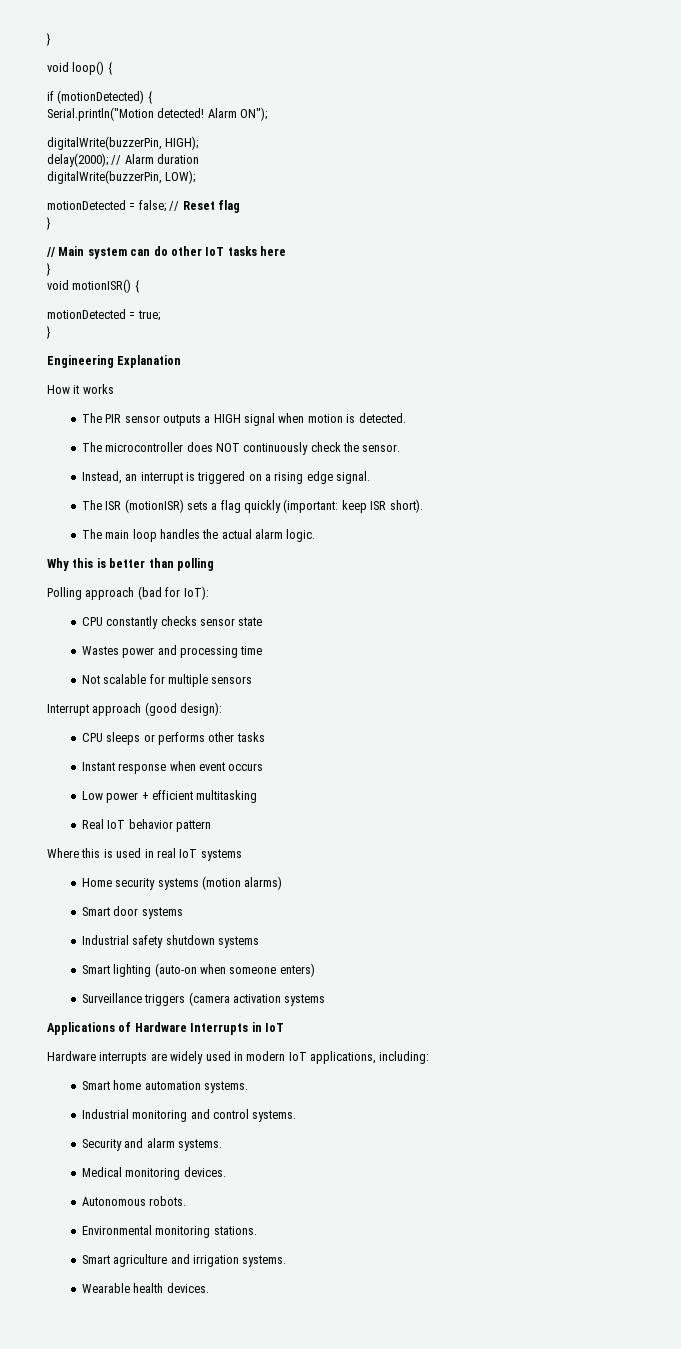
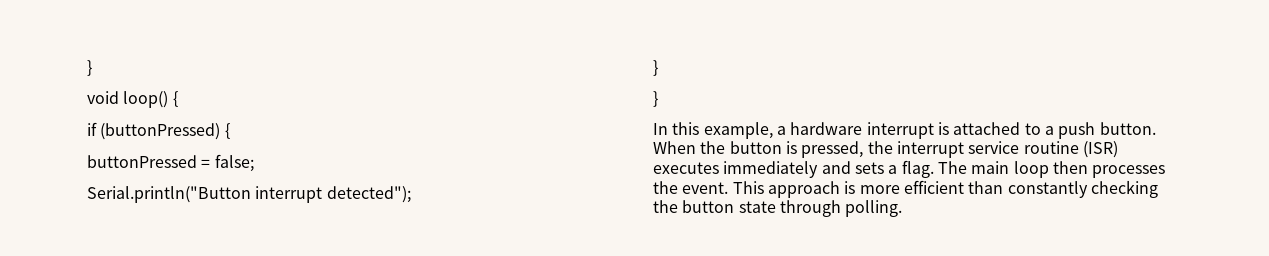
[57,90,152,104] [47,107,268,121] [47,136,199,150] [47,153,200,167] [47,170,196,184] [47,200,240,213] [46,217,51,230] [47,246,286,259] [46,263,51,276] [47,279,139,293] [47,309,160,321] [46,326,51,339] [47,355,182,368] [47,384,114,394] [81,413,406,426] [81,442,401,455] [81,471,371,484] [81,499,423,513] [81,529,316,542] [47,558,214,571] [47,586,209,600] [81,616,263,629] [81,645,263,658] [81,674,253,687] [47,702,223,716] [81,732,265,745] [81,761,264,774] [81,790,258,803] [81,819,211,832] [47,848,242,861] [81,876,283,890] [81,906,183,919] [81,935,259,948] [81,963,315,977] [81,992,326,1006] [47,1022,284,1035] [47,1051,430,1064] [81,1080,248,1093] [81,1109,297,1122] [81,1138,222,1151] [81,1167,226,1180] [81,1196,187,1206] [81,1225,257,1238] [81,1254,287,1267] [81,1283,209,1293] (motionDetected) { // Serial.println("Motion detected! Alarm ON"); // digitalWrite(buzzerPin, HIGH); // delay(2000); // Alarm duration // digitalWrite(buzzerPin, LOW); // motionDetected = false; // Reset flag // } // // Main system can do other IoT tasks here // } // void motionISR() { // motionDetected = true; // } // Engineering Explanation // How it works // The PIR sensor outputs a HIGH signal when motion is detected. // The microcontroller does NOT continuously check the sensor. // Instead, an interrupt is triggered on a rising edge signal. // The ISR (motionISR) sets a flag quickly (important: keep ISR short). // The main loop handles the actual alarm logic. // Why this is better than polling // Polling approach (bad for IoT): // CPU constantly checks sensor state // Wastes power and processing time // Not scalable for multiple sensors // Interrupt approach (good design): // CPU sleeps or performs other tasks // Instant response when event occurs // Low power + efficient multitasking // Real IoT behavior pattern // Where this is used in real IoT systems // Home security systems (motion alarms) // Smart door systems // Industrial safety shutdown systems // Smart lighting (auto-on when someone enters) // Surveillance triggers (camera activation systems // Applications of Hardware Interrupts in IoT // Hardware interrupts are widely used in modern IoT applications, including: // Smart home automation systems. // Industrial monitoring and control systems. // Security and alarm systems. // Medical monitoring devices. // Autonomous robots. // Environmental monitoring stations. // Smart agriculture and irrigation systems. // Wearable health devices. -> [100,123,230,140] [87,154,254,172] [87,186,411,203] [653,60,658,76] [653,91,658,107] [653,122,1156,139] [653,141,1118,158] [653,160,1166,178] [653,180,1158,198] [653,200,903,217] (buttonPressed) { // buttonPressed = false; // Serial.println("Button interrupt detected"); // } // } // In this example, a hardware interrupt is attached to a push button. When the button is pressed, the interrupt service routine (ISR) executes immediately and sets a flag. The main loop then processes the event. This approach is more efficient than constantly checking the button state through polling.

